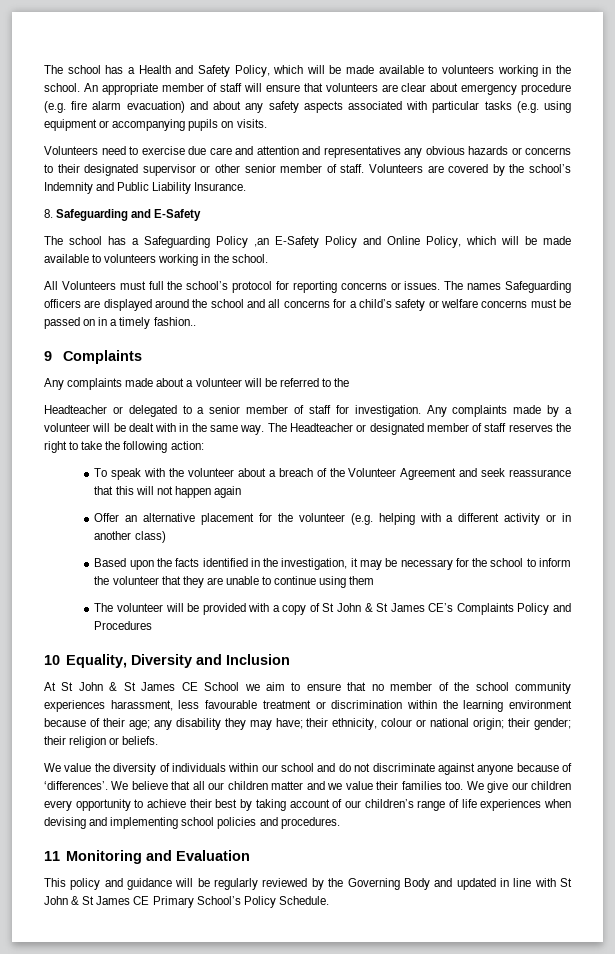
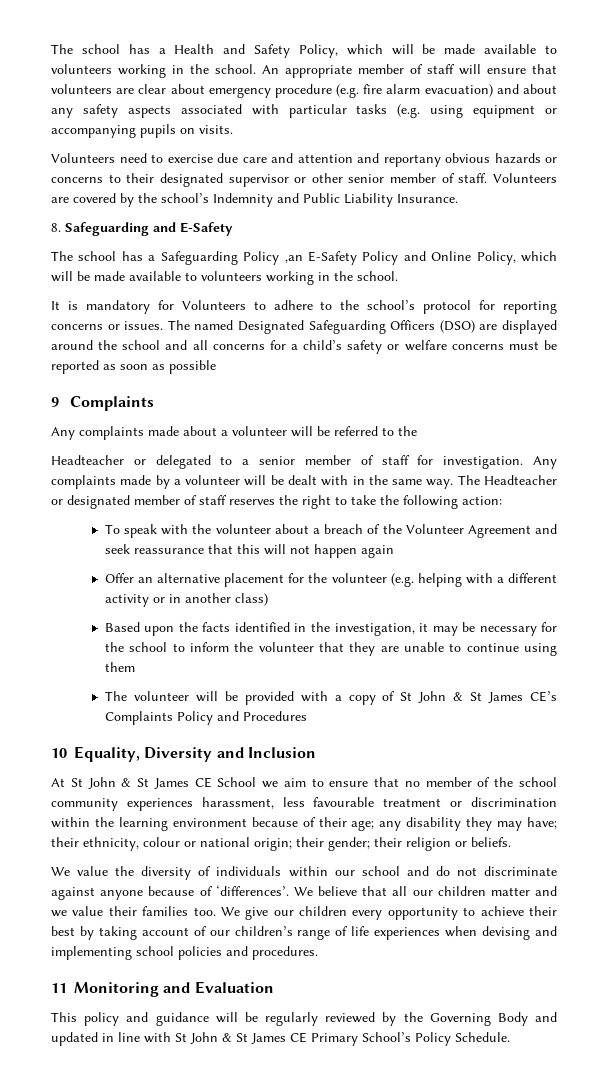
[323,146,422,158] representatives any -> [383,154,441,167] reportany
[44,281,164,290] All Volunteers must full -> [51,300,333,314] It is mandatory for Volunteers to adhere to
[467,281,571,293] [44,299,81,308] names Safeguarding officers -> [194,320,475,334] named Designated Safeguarding Officers (DSO)
[44,317,196,329] passed on in a timely fashion.. -> [51,360,216,374] reported as soon as possible

